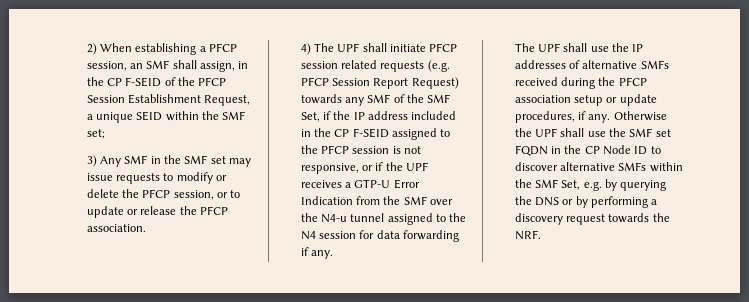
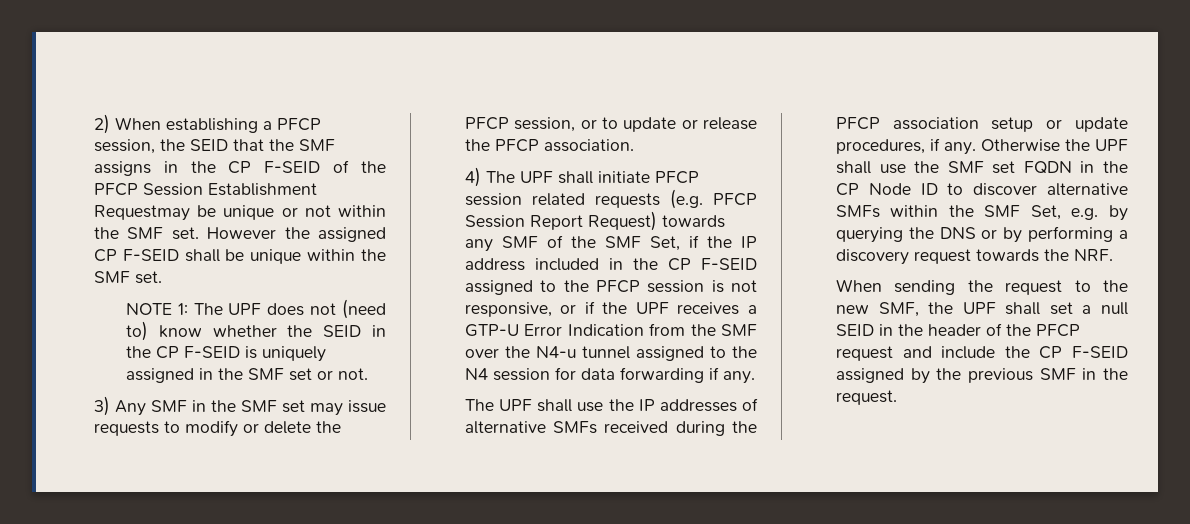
[129,60,236,72] an SMF shall assign, -> [159,139,335,151] [93,161,151,176] the SEID that the SMF assigns
[204,95,251,106] [86,111,246,123] [86,129,105,139] Request, a unique SEID within the SMF set; -> [93,205,387,221] [93,227,386,242] [93,249,387,264] [93,271,162,284] [125,299,386,319] [125,321,387,341] [125,346,326,362] [125,368,368,383] Requestmay be unique or not within the SMF set. However the assigned CP F-SEID shall be unique within the SMF set. // NOTE 1: The UPF does not (need to) know whether the SEID in the CP F-SEID is uniquely assigned in the SMF set or not.
(541, 235) none -> [835,279,1128,295] [835,302,1128,317] [835,323,1080,337] [835,346,1128,361] [835,368,1128,384] [835,390,897,405] // When sending the request to the new SMF, the UPF shall set a null SEID in the header of the PFCP request and include the CP F-SEID assigned by the previous SMF in the request.

